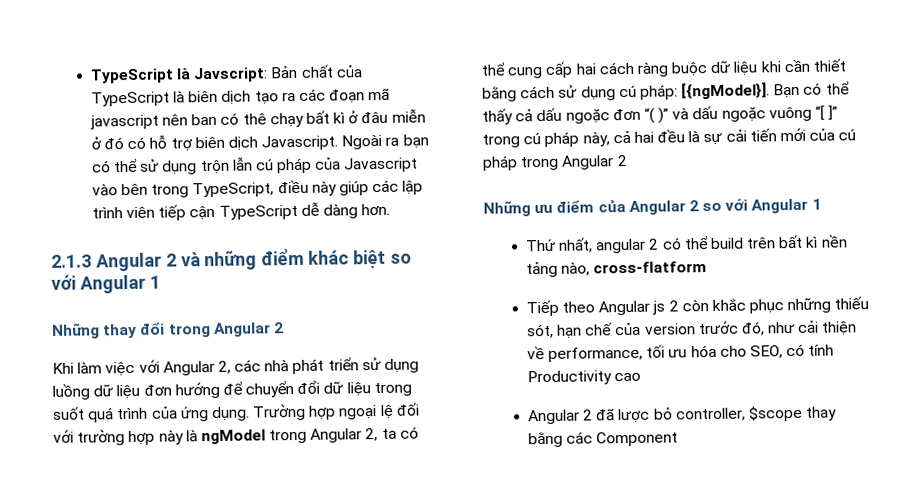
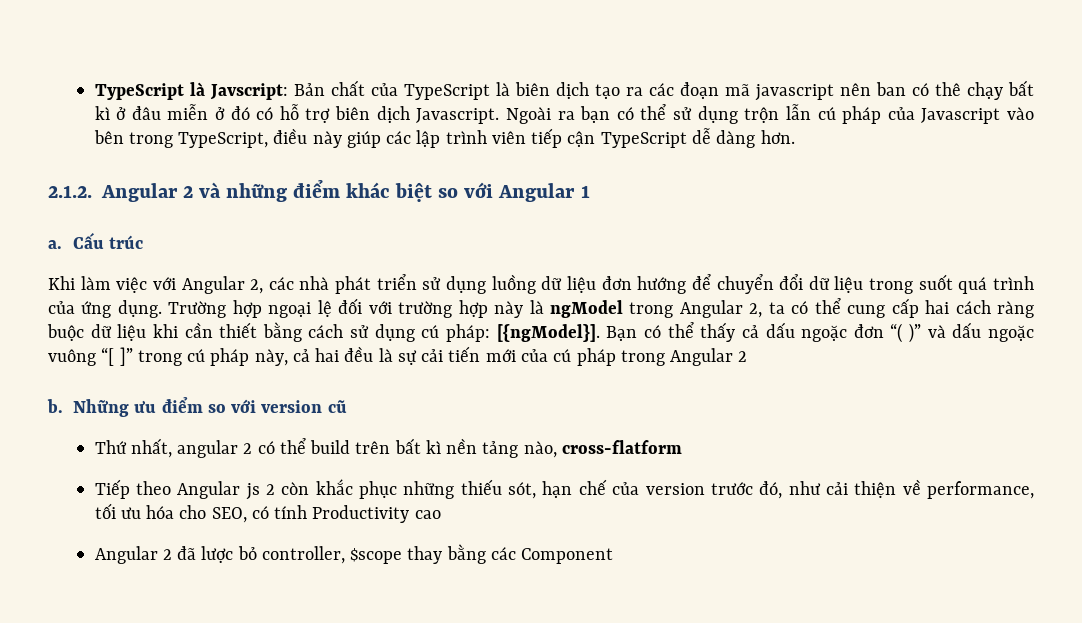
[51,254,92,268] 2.1.3 -> [48,185,92,198] 2.1.2.
[51,322,284,339] Những thay đổi trong Angular 2 -> [48,233,144,249] a. Cấu trúc
(628, 160) none -> [47,399,63,413] b.
[597,198,822,215] của Angular 2 so với Angular 1 -> [207,399,347,413] so với version cũ

